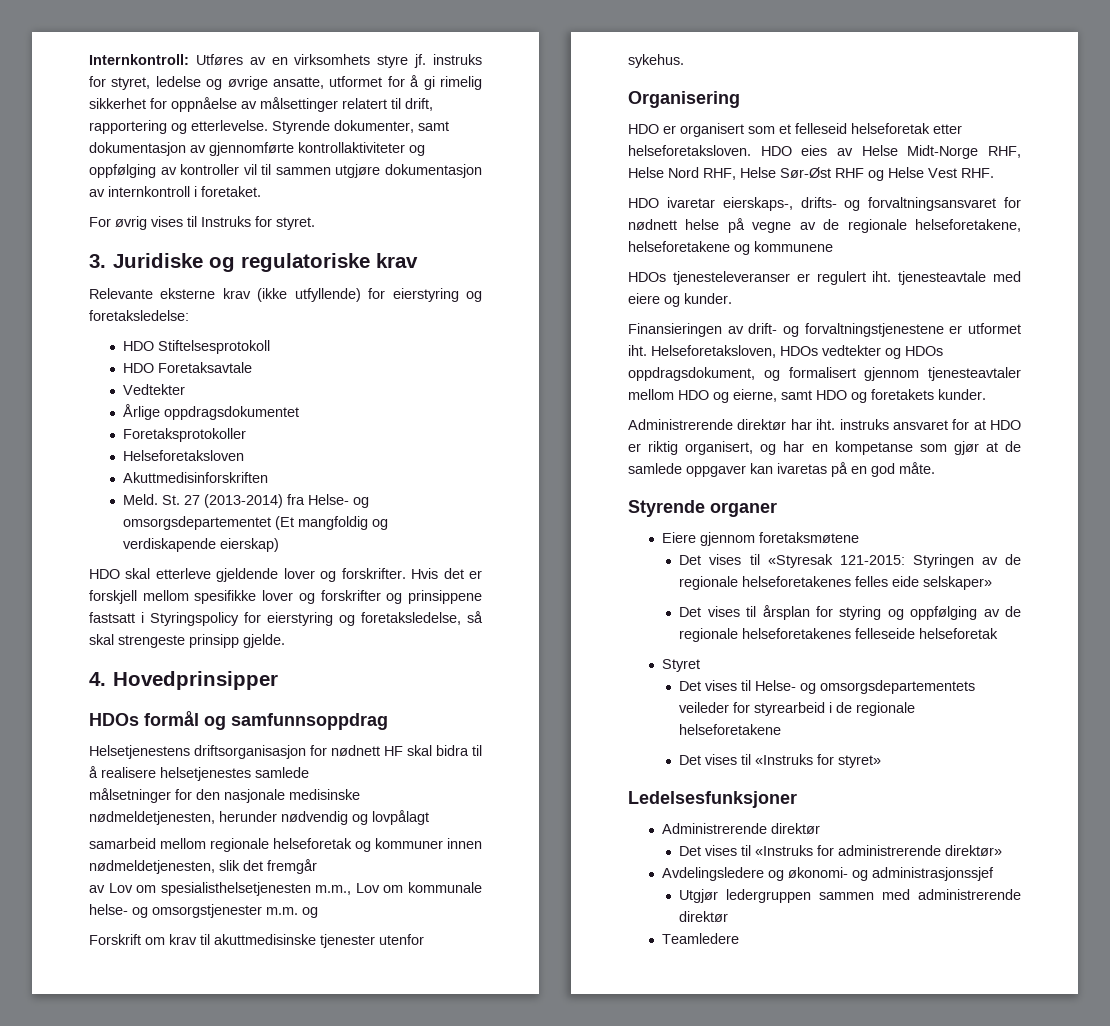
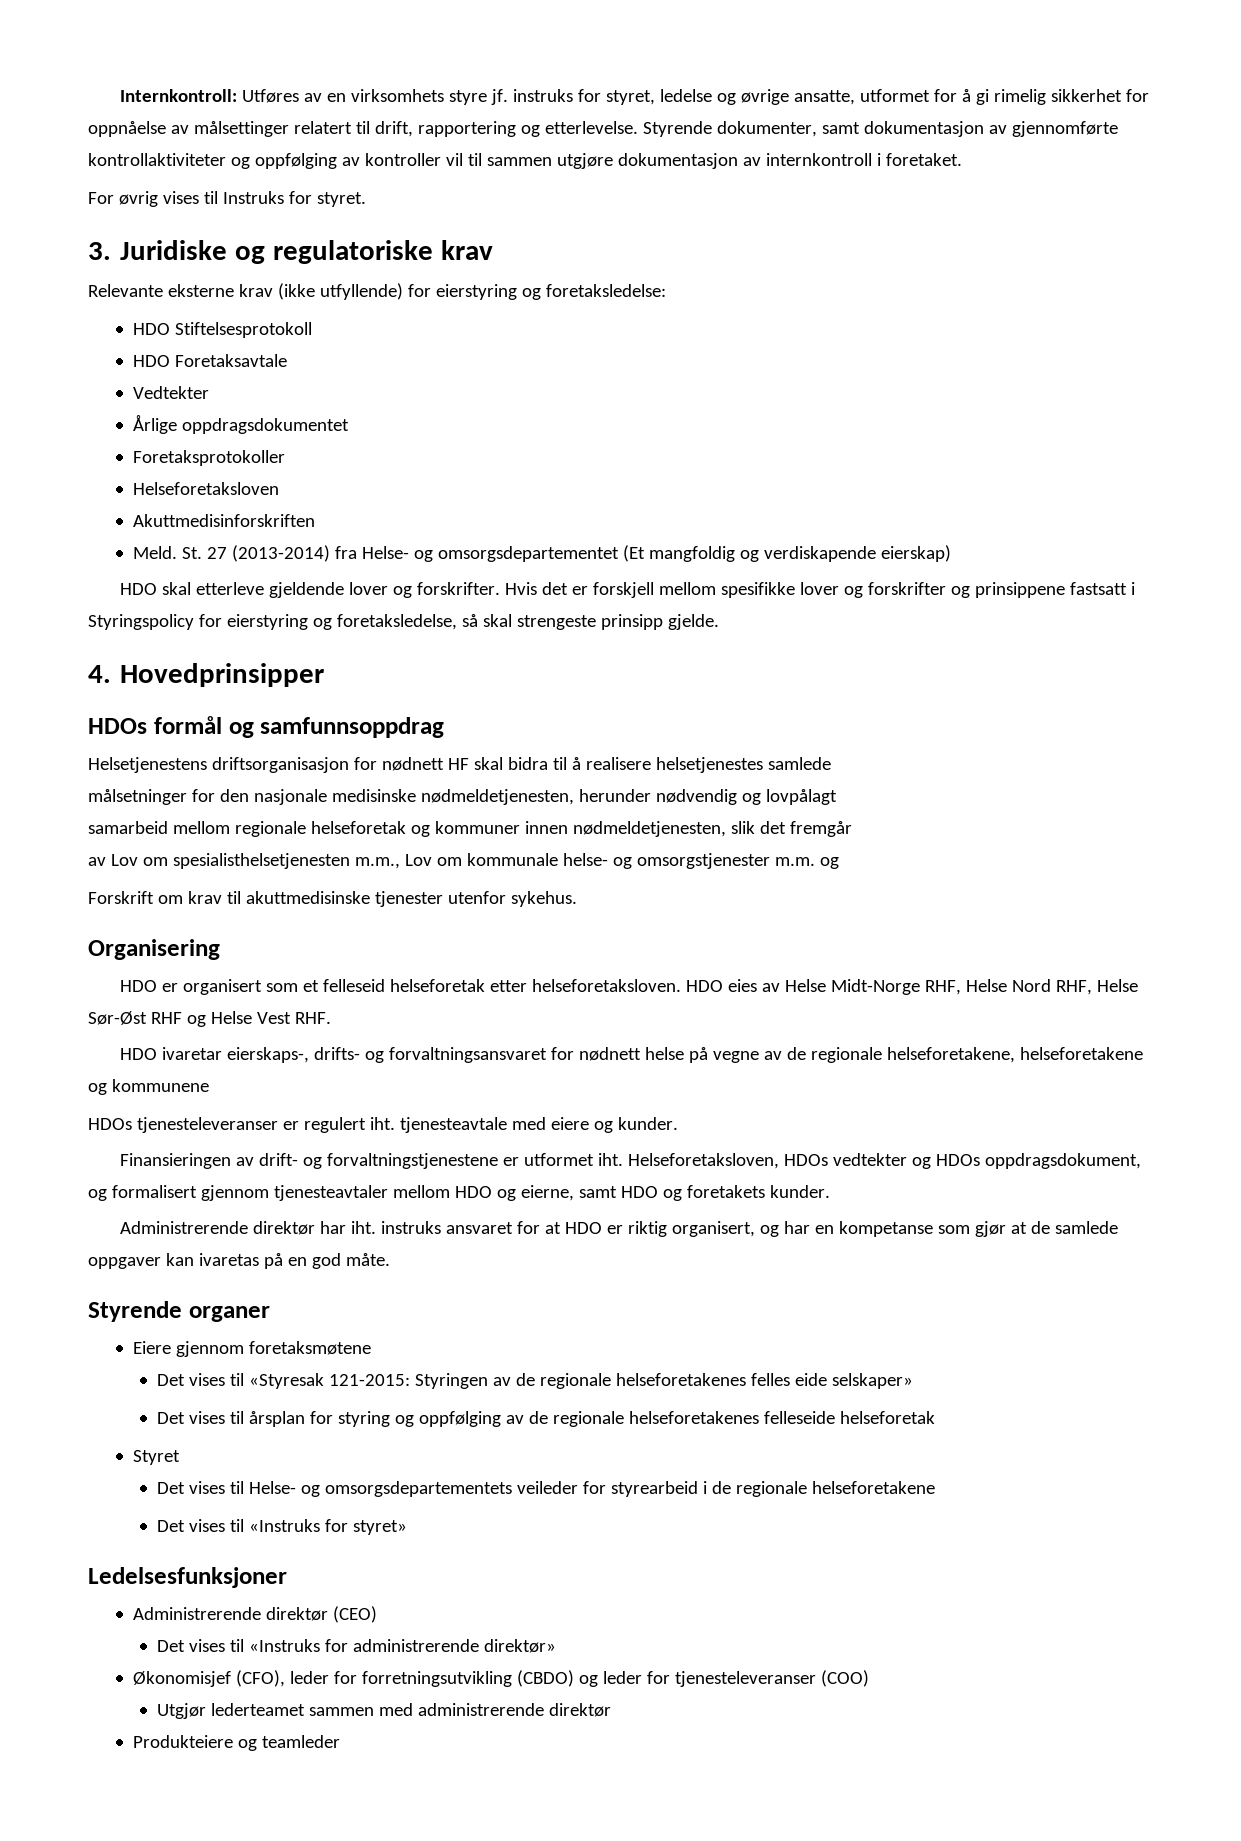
(820, 828) none -> [332,1606,377,1623] (CEO)
[661,867,994,881] Avdelingsledere og økonomi- og administrasjonssjef -> [132,1670,869,1687] Økonomisjef (CFO), leder for forretningsutvikling (CBDO) og leder for tjenesteleveranser (COO)
[726,889,812,903] ledergruppen -> [211,1703,306,1716] lederteamet
[661,933,739,944] Teamledere -> [132,1735,340,1751] Produkteiere og teamleder

